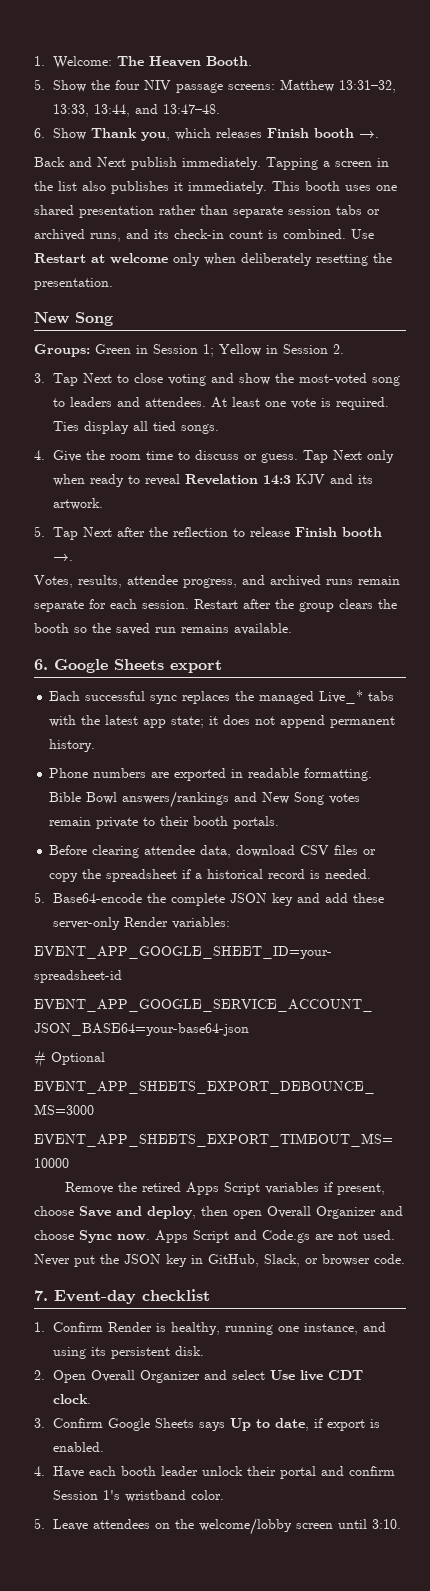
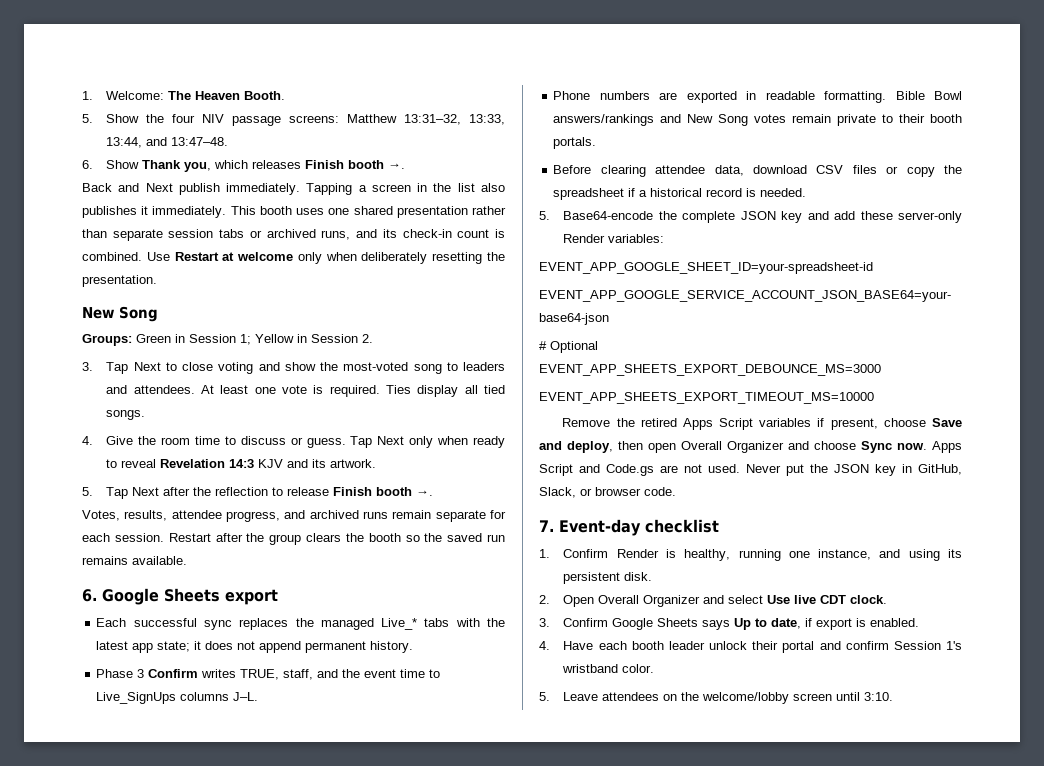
(96, 745) none -> [96,669,441,680] [96,692,259,704] // Phase 3 Confirm writes TRUE, staff, and the event time to Live_SignUps columns J–L.

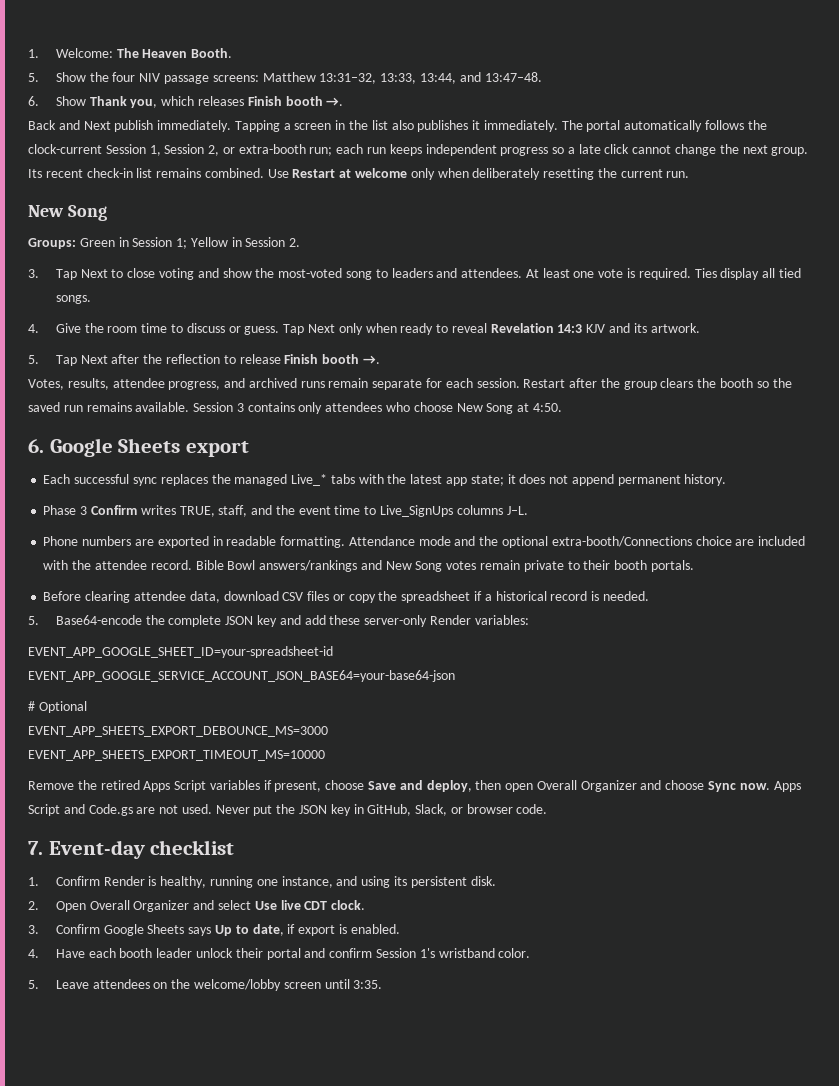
[230,206,507,218] [82,229,506,241] This booth uses one shared presentation rather than separate session tabs or archived runs, and its check-in count is -> [561,120,767,132] [28,144,809,156] [28,168,202,178] The portal automatically follows the clock-current Session 1, Session 2, or extra-booth run; each run keeps independent progress so a late click cannot change the next group. Its recent check-in list remains
[82,275,157,287] presentation. -> [620,169,690,178] current run.
(187, 560) none -> [193,402,562,414] Session 3 contains only attendees who choose New Song at 4:50.
(887, 97) none -> [348,536,806,548] [43,560,192,570] Attendance mode and the optional extra-booth/Connections choice are included with the attendee record.
[864,692,894,701] 3:10. -> [353,980,383,989] 3:35.

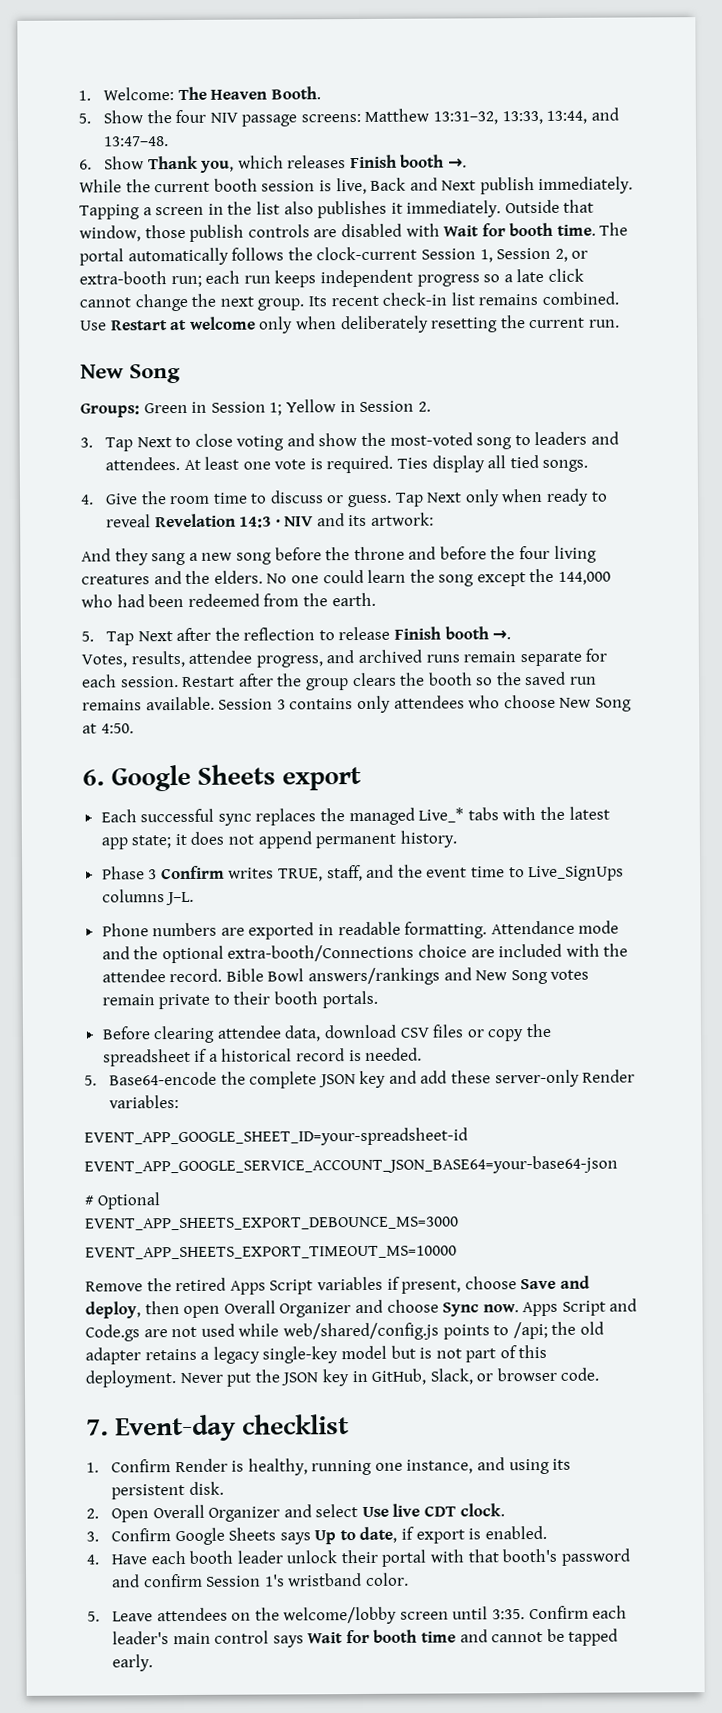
(344, 101) none -> [79,177,367,195] While the current booth session is live,
(558, 126) none -> [504,199,595,214] [79,222,596,242] Outside that window, those publish controls are disabled with Wait for booth time.
[586,323,700,333] KJV and its artwork. -> [275,512,435,527] [81,545,597,566] [81,568,612,587] [81,592,376,608] · NIV and its artwork: // And they sang a new song before the throne and before the four living creatures and the elders. No one could learn the song except the 144,000 who had been redeemed from the earth.
[181,804,212,814] used. -> [200,1321,604,1341] [85,1344,548,1365] [85,1370,176,1388] used while web/shared/config.js points to /api; the old adapter retains a legacy single-key model but is not part of this deployment.
(301, 954) none -> [430,1548,630,1566] with that booth's password
(383, 984) none -> [528,1605,628,1620] [111,1628,619,1648] [111,1654,153,1672] Confirm each leader's main control says Wait for booth time and cannot be tapped early.

